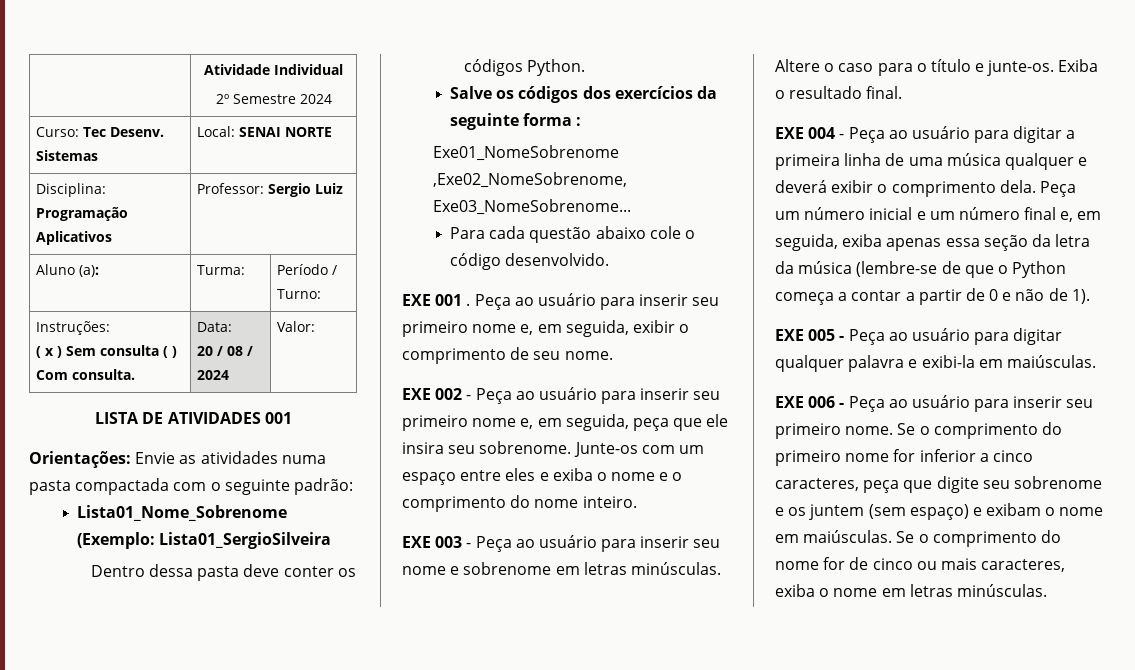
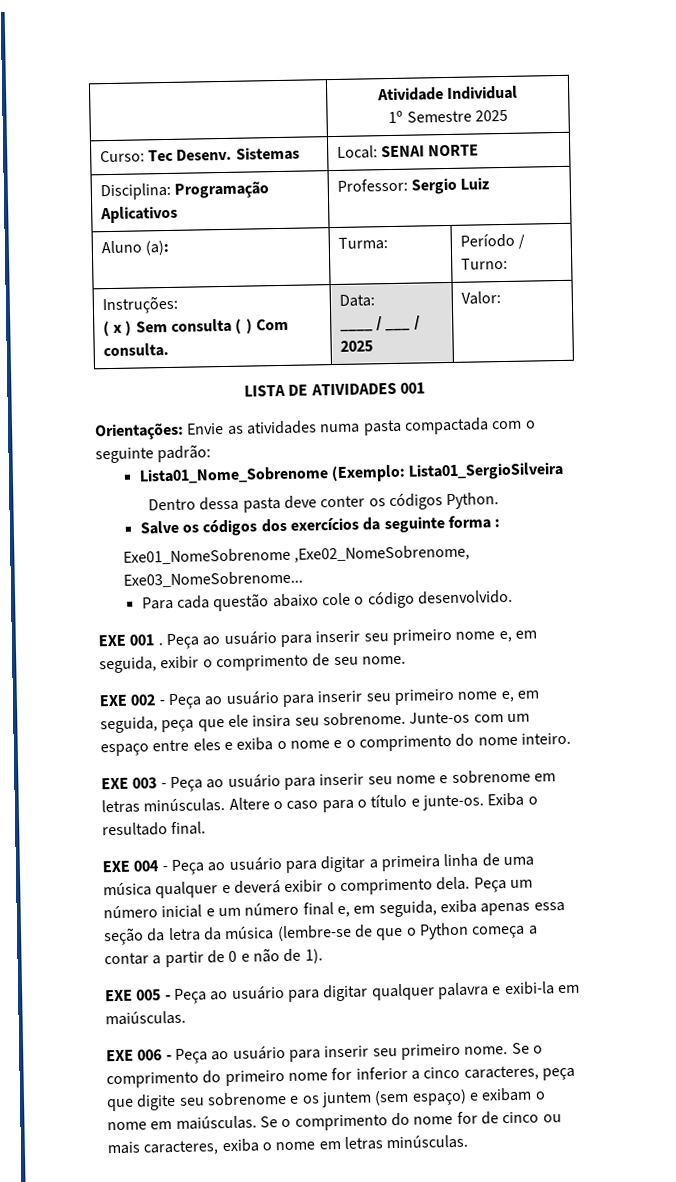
[215,94,332,104] 2º Semestre 2024 -> [388,109,508,124] 1º Semestre 2025
[197,346,254,356] [197,370,230,380] 20 / 08 / 2024 -> [339,315,420,332] [339,340,373,352] ____ / ___ / 2025

